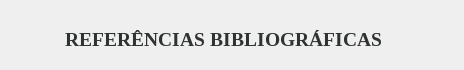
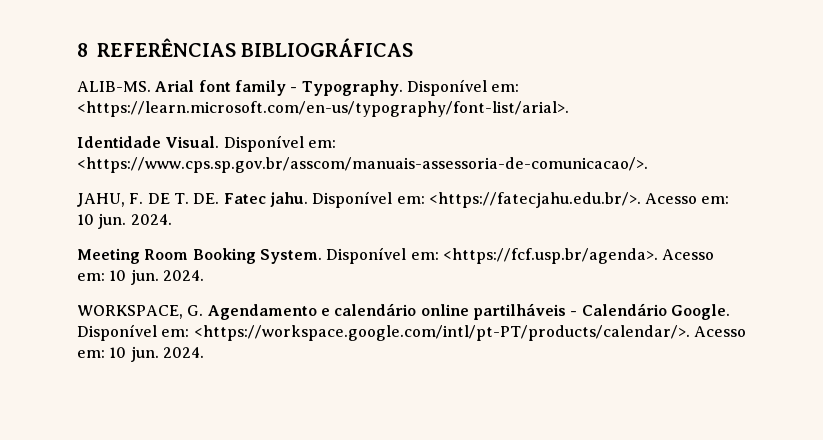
(65, 38) none -> [77,43,88,57] 8
(383, 38) none -> [77,79,520,96] [77,101,569,117] [77,135,336,152] [77,157,648,173] [77,191,730,208] [77,213,172,229] [77,247,715,264] [77,269,204,285] [77,303,730,320] [77,324,746,341] [77,346,204,362] // ALIB-MS. Arial font family - Typography. Disponível em: <https://learn.microsoft.com/en-us/typography/font-list/arial>. // Identidade Visual. Disponível em: <https://www.cps.sp.gov.br/asscom/manuais-assessoria-de-comunicacao/>. // JAHU, F. DE T. DE. Fatec jahu. Disponível em: <https://fatecjahu.edu.br/>. Acesso em: 10 jun. 2024. // Meeting Room Booking System. Disponível em: <https://fcf.usp.br/agenda>. Acesso em: 10 jun. 2024. // WORKSPACE, G. Agendamento e calendário online partilháveis - Calendário Google. Disponível em: <https://workspace.google.com/intl/pt-PT/products/calendar/>. Acesso em: 10 jun. 2024.

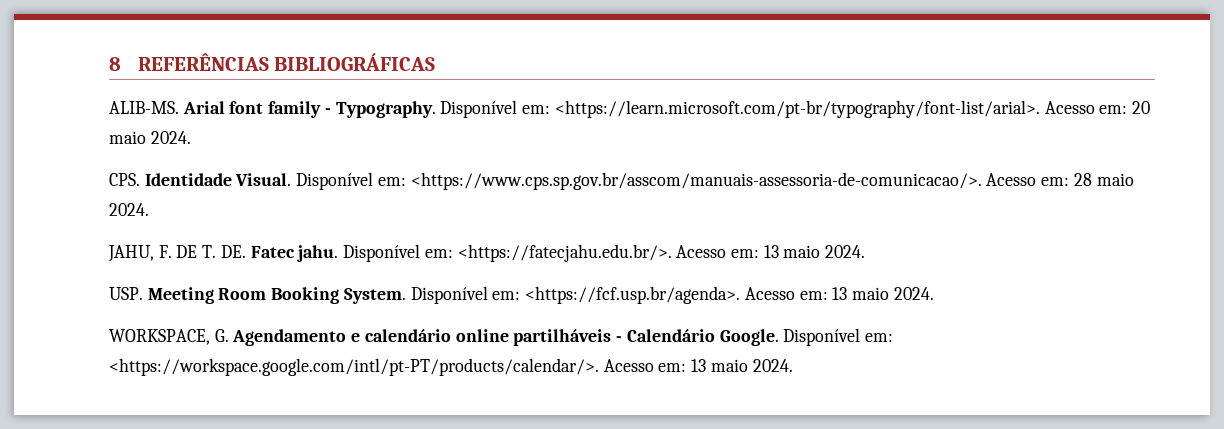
[77,101,569,117] <https://learn.microsoft.com/en-us/typography/font-list/arial>. // -> [554,100,1150,118] [109,131,191,144] [109,173,140,186] <https://learn.microsoft.com/pt-br/typography/font-list/arial>. Acesso em: 20 maio 2024. // CPS.
(648, 165) none -> [986,173,1134,186] [109,203,149,216] Acesso em: 28 maio 2024.
[77,213,172,229] 10 jun. 2024. // -> [763,245,866,258] [109,287,143,300] 13 maio 2024. // USP.
[109,269,159,285] 10 jun. -> [832,287,889,300] 13 maio
[109,346,159,362] 10 jun. -> [691,359,748,372] 13 maio

